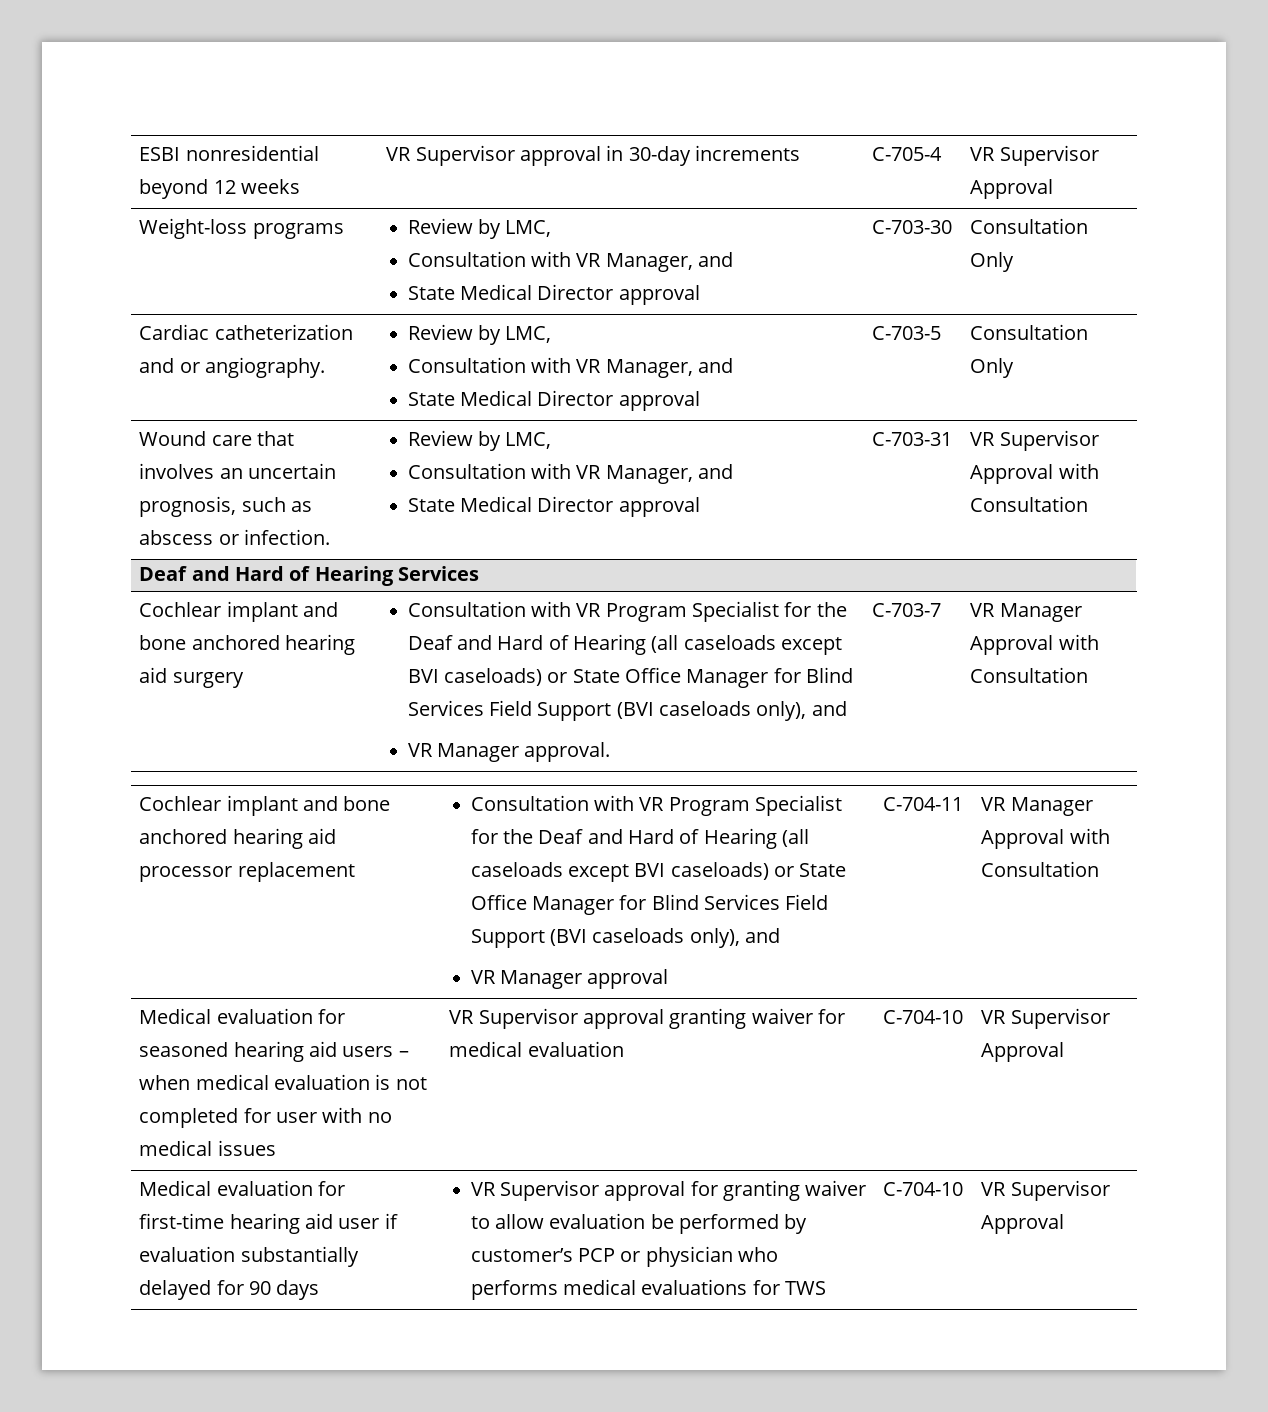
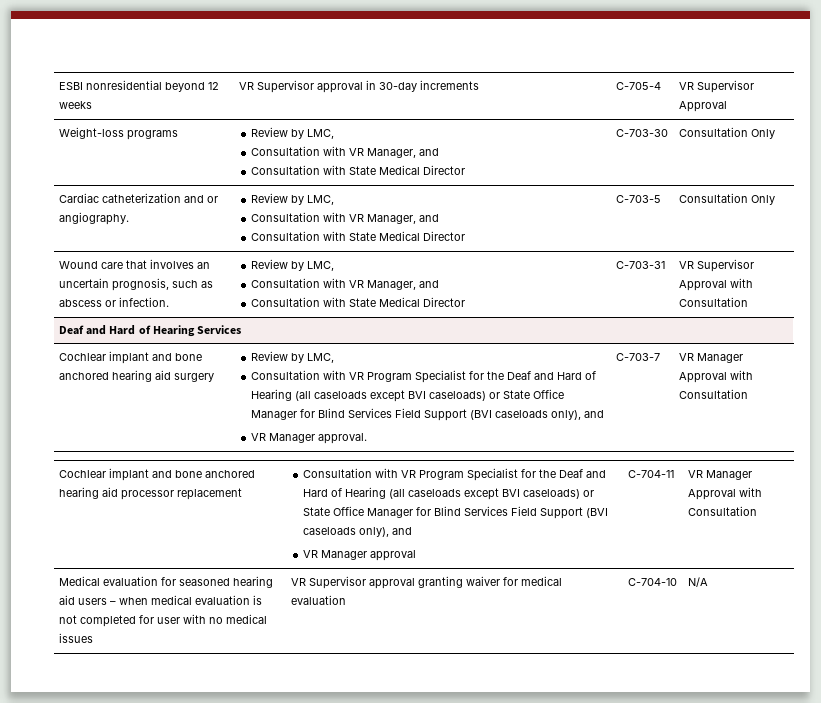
[407,284,700,305] State Medical Director approval -> [251,165,466,175] Consultation with State Medical Director
[407,390,700,411] State Medical Director approval -> [251,231,466,241] Consultation with State Medical Director
[407,496,700,517] State Medical Director approval -> [251,297,466,307] Consultation with State Medical Director
(244, 680) none -> [251,351,335,363] Review by LMC, //
[981,1008,1110,1029] [981,1042,1065,1062] [139,1180,345,1196] [139,1213,398,1234] [139,1246,359,1267] [139,1280,320,1300] [470,1180,867,1201] [470,1213,808,1234] [470,1246,778,1267] [470,1279,826,1300] [883,1182,964,1196] [981,1180,1110,1201] [981,1214,1065,1234] VR Supervisor Approval // Medical evaluation for first-time hearing aid user if evaluation substantially delayed for 90 days | VR Supervisor approval for granting waiver to allow evaluation be performed by customer’s PCP or physician who performs medical evaluations for TWS | C-704-10 | VR Supervisor Approval -> [688,577,709,587] N/A

